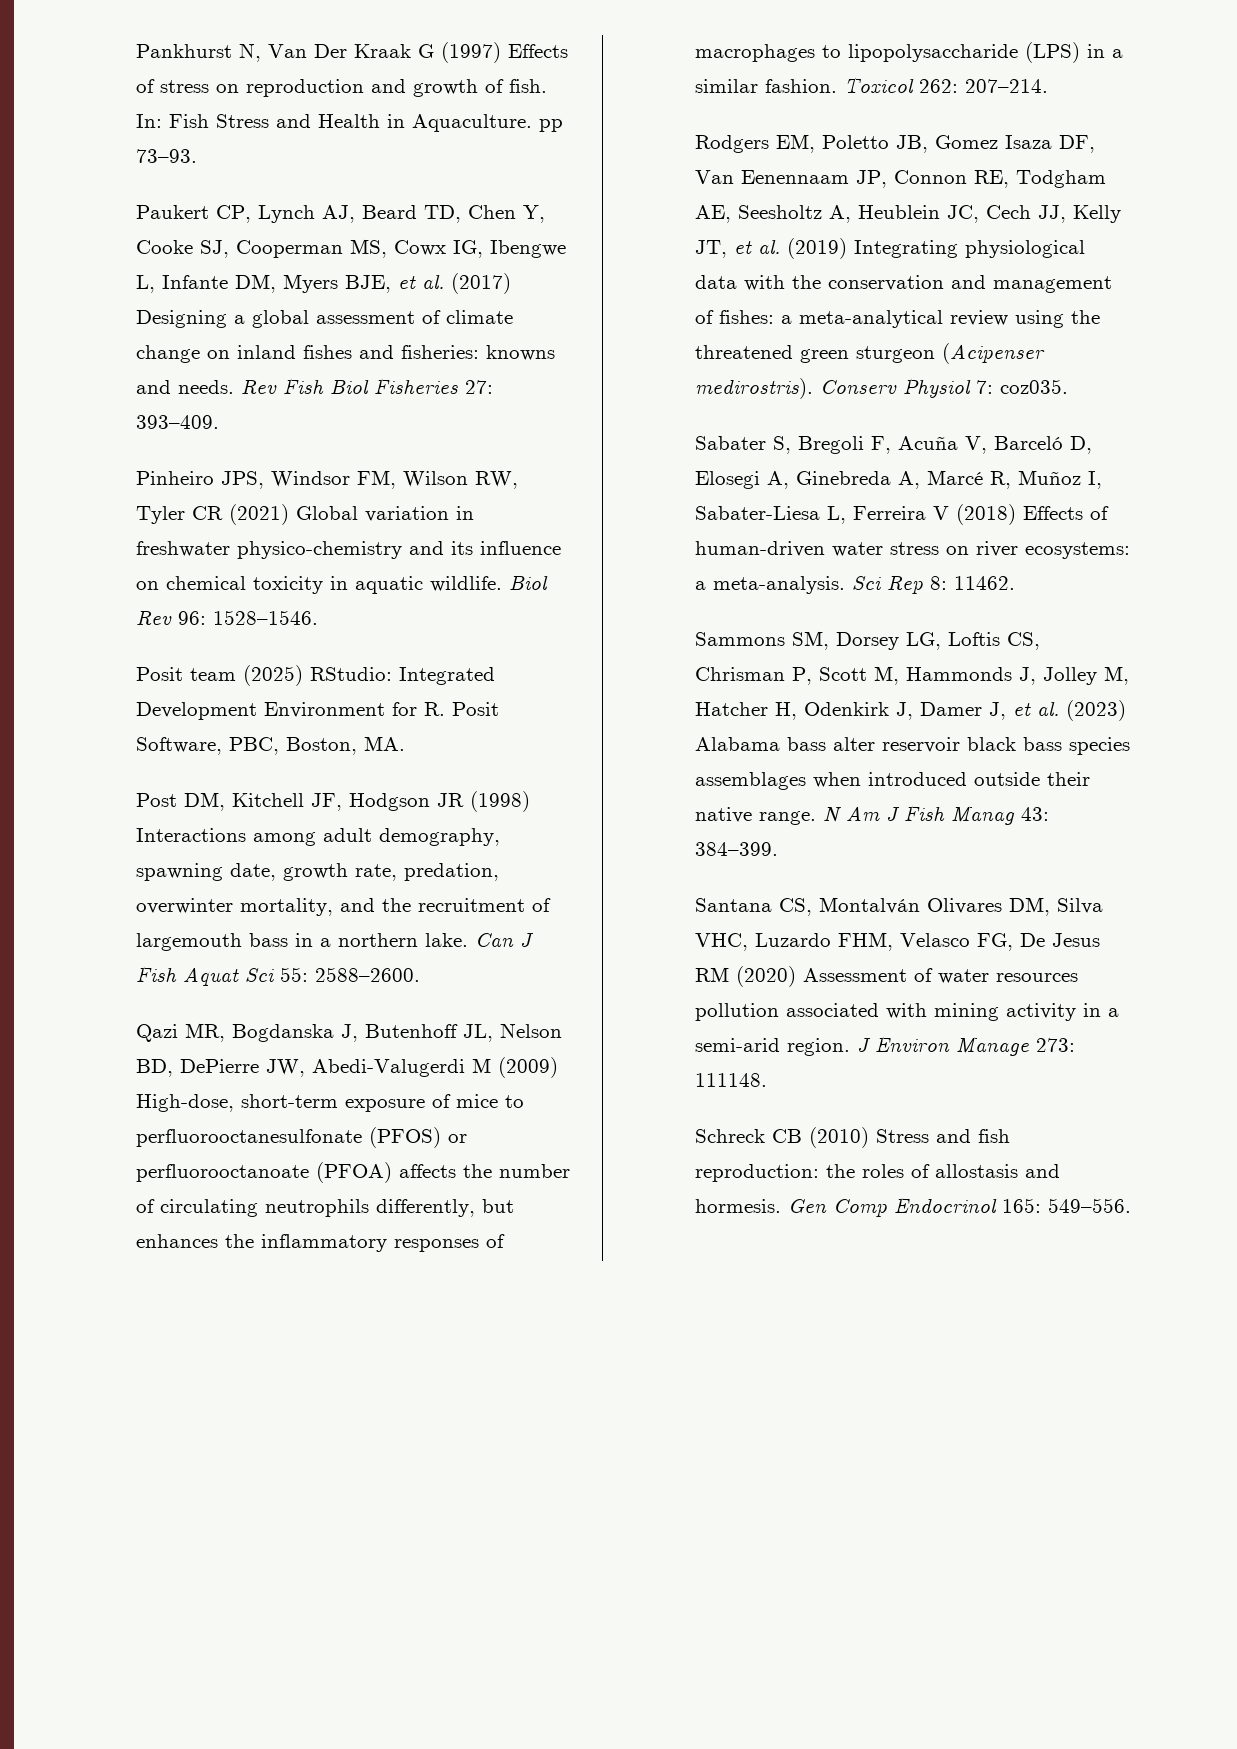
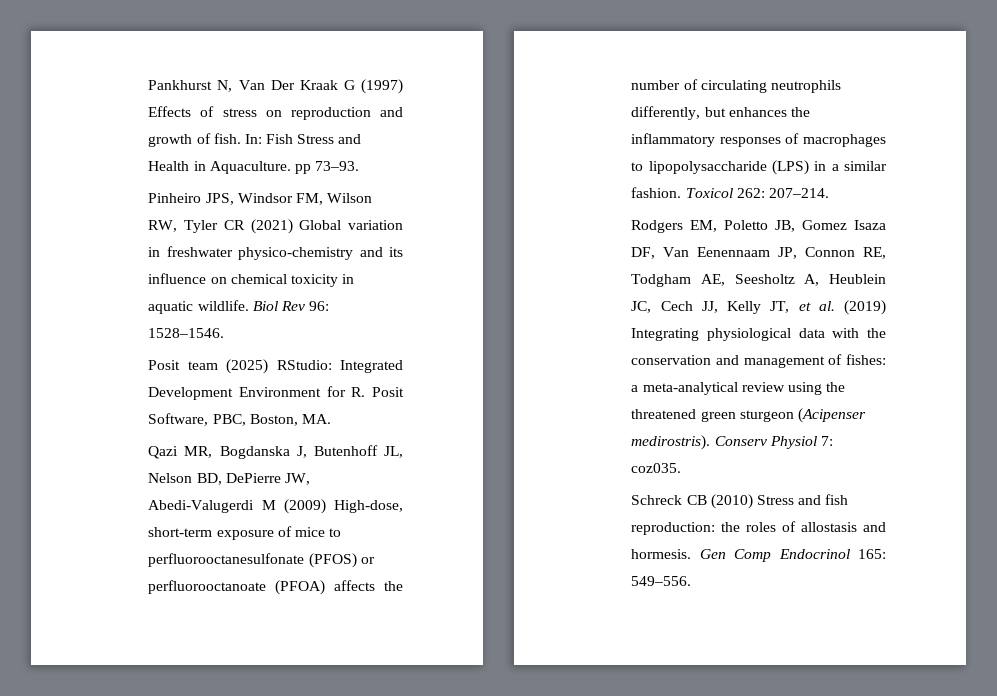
[136,205,546,223] [136,239,567,258] [136,273,512,294] [136,310,514,328] [136,345,556,363] [136,378,494,394] [136,415,220,429] // Paukert CP, Lynch AJ, Beard TD, Chen Y, Cooke SJ, Cooperman MS, Cowx IG, Ibengwe L, Infante DM, Myers BJE, et al. (2017) Designing a global assessment of climate change on inland fishes and fisheries: knowns and needs. Rev Fish Biol Fisheries 27: 393–409. -> (360, 166) none
[136,791,531,812] [136,828,501,846] [136,863,500,881] [136,898,552,916] [136,933,535,951] [136,966,421,986] // Post DM, Kitchell JF, Hodgson JR (1998) Interactions among adult demography, spawning date, growth rate, predation, overwinter mortality, and the recruitment of largemouth bass in a northern lake. Can J Fish Aquat Sci 55: 2588–2600. -> (331, 419) none
[695,436,1093,454] [695,470,1103,489] [695,504,1110,525] [695,541,1131,559] [695,576,1016,594] [695,631,1041,650] [695,666,1130,685] [695,700,1127,721] [695,737,1131,755] [695,772,1091,790] [695,805,1050,825] [695,842,779,856] [695,897,1104,916] [695,932,1101,951] [695,966,1079,987] [695,1003,1120,1021] [695,1036,1076,1056] [695,1073,768,1087] // Sabater S, Bregoli F, Acuña V, Barceló D, Elosegi A, Ginebreda A, Marcé R, Muñoz I, Sabater-Liesa L, Ferreira V (2018) Effects of human-driven water stress on river ecosystems: a meta-analysis. Sci Rep 8: 11462. // Sammons SM, Dorsey LG, Loftis CS, Chrisman P, Scott M, Hammonds J, Jolley M, Hatcher H, Odenkirk J, Damer J, et al. (2023) Alabama bass alter reservoir black bass species assemblages when introduced outside their native range. N Am J Fish Manag 43: 384–399. // Santana CS, Montalván Olivares DM, Silva VHC, Luzardo FHM, Velasco FG, De Jesus RM (2020) Assessment of water resources pollution associated with mining activity in a semi-arid region. J Environ Manage 273: 111148. -> (682, 468) none

